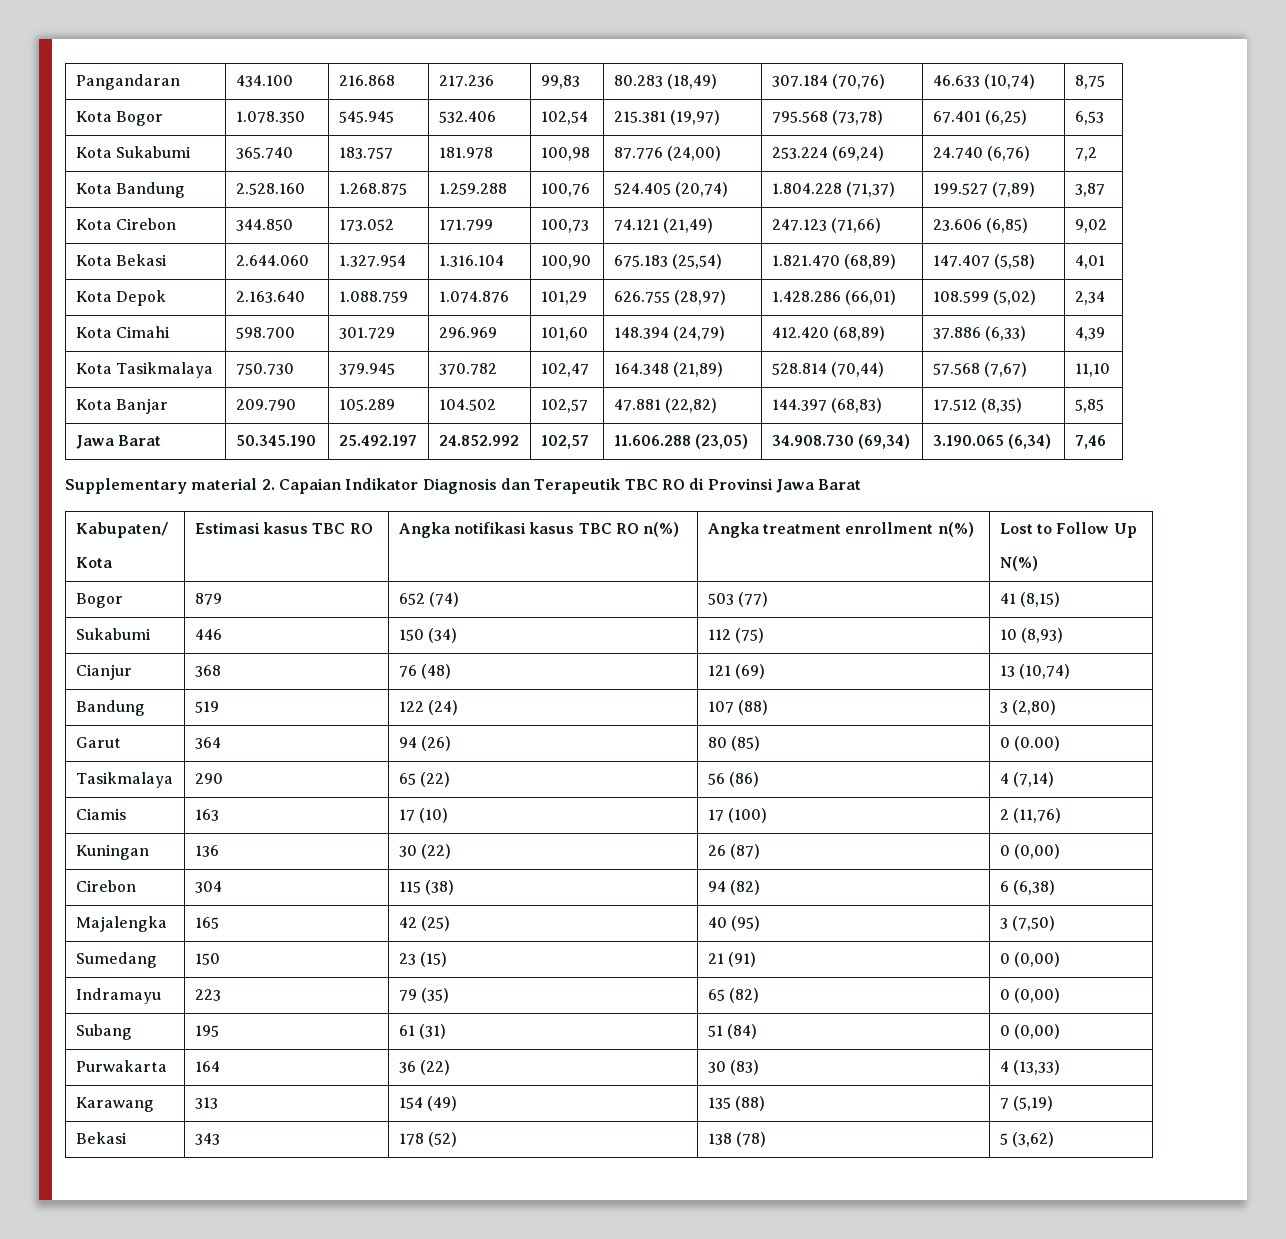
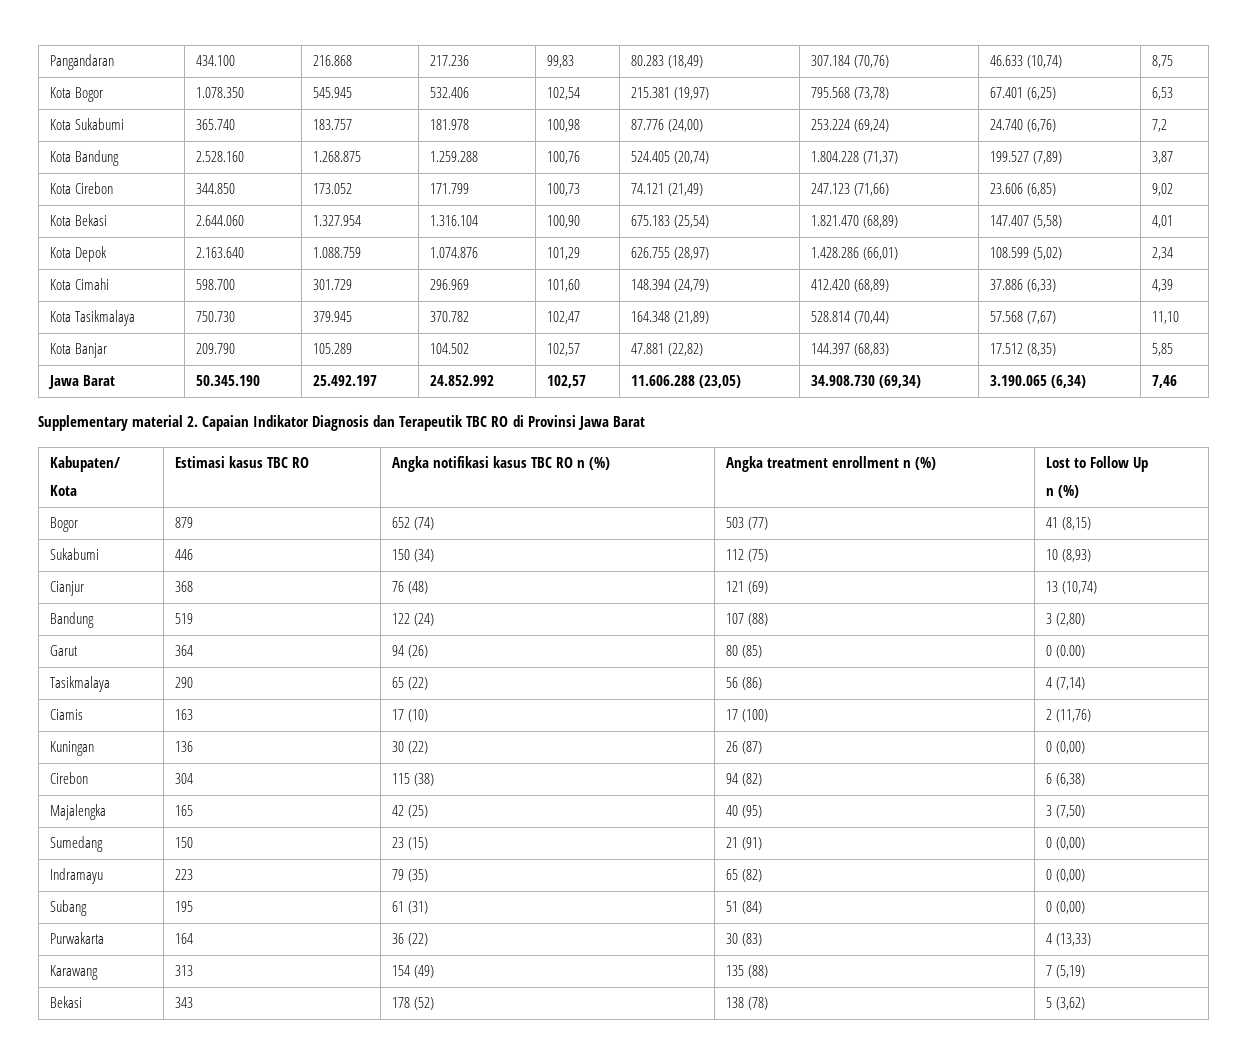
[643,522,680,537] n(%) -> [576,457,610,470] n (%)
[937,522,974,537] n(%) -> [902,457,936,470] n (%)
[999,556,1038,571] N(%) -> [1045,485,1079,498] n (%)

